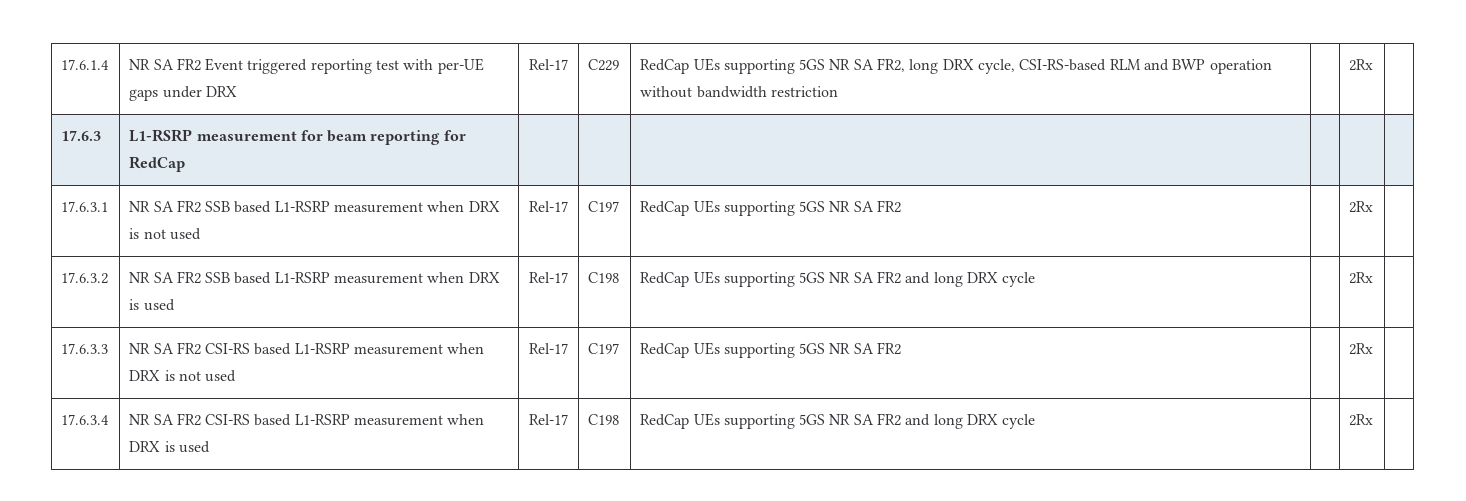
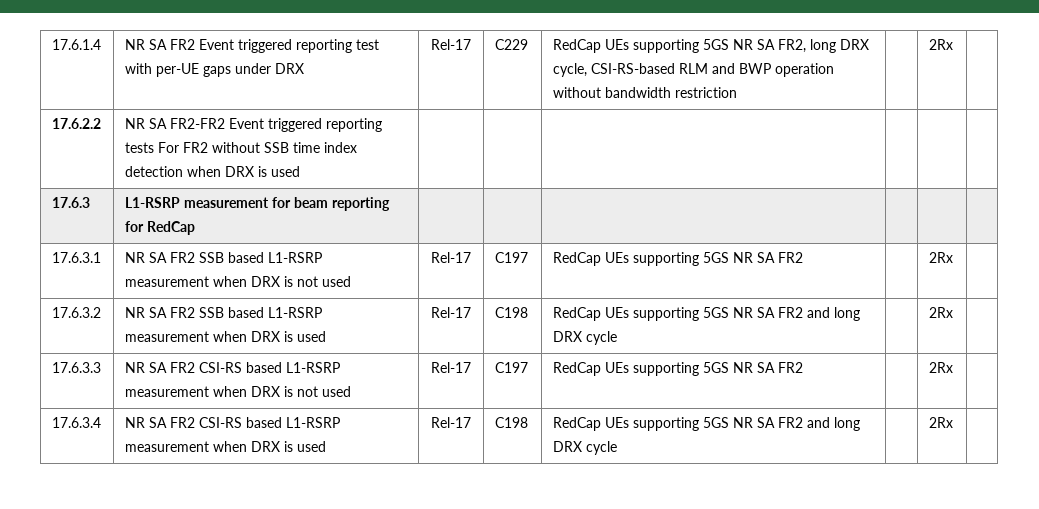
(1374, 65) none -> [51,118,101,129] [124,118,382,132] [124,142,357,153] [124,166,300,177] // 17.6.2.2 | NR SA FR2-FR2 Event triggered reporting tests For FR2 without SSB time index detection when DRX is used | | | | | |

